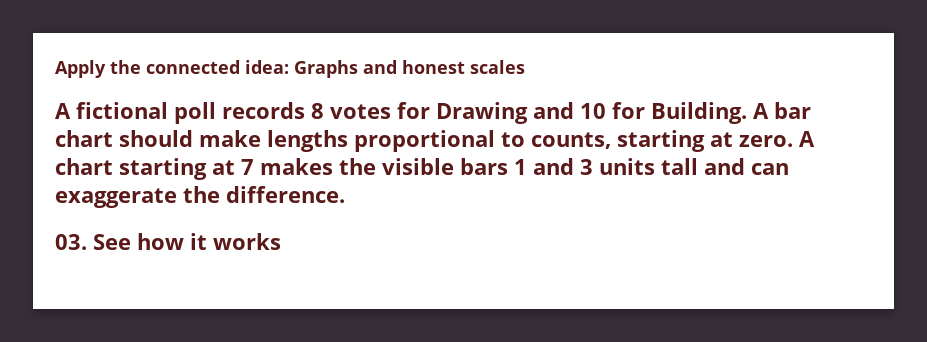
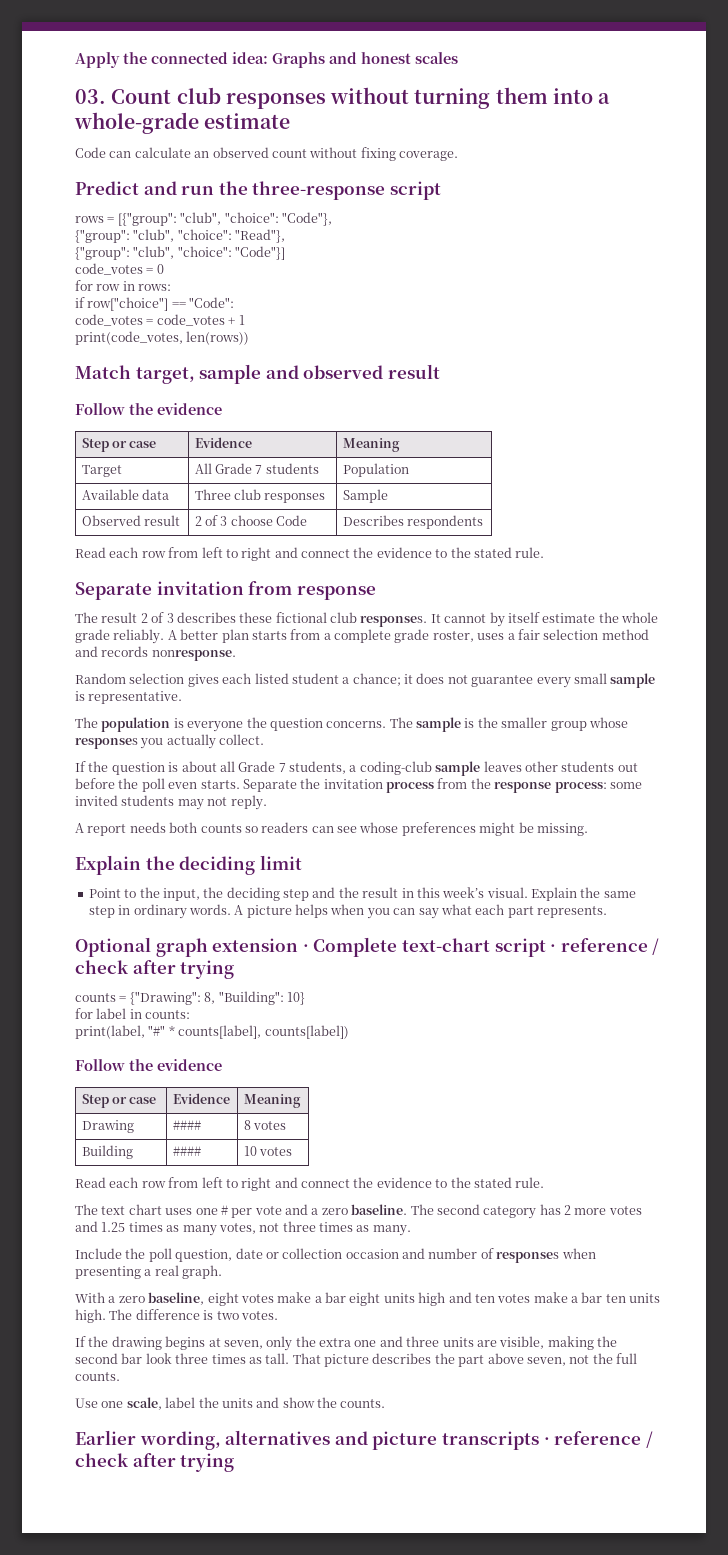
[55,102,811,124] [55,130,815,152] [55,158,789,180] [55,186,345,208] [55,233,281,250] A fictional poll records 8 votes for Drawing and 10 for Building. A bar chart should make lengths proportional to counts, starting at zero. A chart starting at 7 makes the visible bars 1 and 3 units tall and can exaggerate the difference. // 03. See how it works -> [75,87,611,109] [74,112,291,134] [75,147,458,161] [75,181,441,200] [75,212,332,226] [75,229,286,243] [75,246,286,260] [75,263,164,275] [75,280,172,291] [75,297,235,311] [75,314,245,326] [75,331,250,345] [75,364,440,384] [75,403,222,415] [81,438,157,452] [194,437,252,448] [342,438,400,452] [81,465,122,477] [194,463,319,474] [342,463,409,477] [81,489,170,500] [194,489,326,503] [342,489,388,503] [81,515,181,526] [194,515,308,526] [342,515,484,529] [75,547,545,561] [75,581,376,600] [75,612,658,627] [75,629,649,644] [75,646,236,661] [75,673,656,688] [75,691,183,704] [75,717,628,732] [75,734,265,749] [75,761,638,776] [75,778,642,793] [75,795,267,810] [75,822,588,836] [75,855,302,875] [88,887,636,901] [88,904,607,919] [75,937,660,957] [75,960,235,979] [75,991,305,1005] [75,1008,191,1019] [75,1025,349,1039] [75,1059,222,1071] [81,1094,157,1108] [172,1093,230,1104] [243,1094,301,1108] [81,1120,134,1133] [172,1120,201,1130] [243,1120,287,1130] [81,1145,133,1159] [172,1146,201,1156] [243,1146,293,1156] [75,1177,545,1191] [75,1204,642,1219] [75,1221,411,1236] [75,1248,596,1263] [75,1265,223,1279] [75,1292,661,1306] [75,1309,278,1323] [75,1336,617,1351] [75,1353,637,1367] [75,1372,120,1381] [75,1397,386,1410] [75,1430,653,1450] [75,1453,235,1472] 03. Count club responses without turning them into a whole-grade estimate // Code can calculate an observed count without fixing coverage. // Predict and run the three-response script // rows = [{"group": "club", "choice": "Code"}, // {"group": "club", "choice": "Read"}, // {"group": "club", "choice": "Code"}] // code_votes = 0 // for row in rows: // if row["choice"] == "Code": // code_votes = code_votes + 1 // print(code_votes, len(rows)) // Match target, sample and observed result // Follow the evidence // Step or case | Evidence | Meaning // Target | All Grade 7 students | Population // Available data | Three club responses | Sample // Observed result | 2 of 3 choose Code | Describes respondents // Read each row from left to right and connect the evidence to the stated rule. // Separate invitation from response // The result 2 of 3 describes these fictional club responses. It cannot by itself estimate the whole grade reliably. A better plan starts from a complete grade roster, uses a fair selection method and records nonresponse. // Random selection gives each listed student a chance; it does not guarantee every small sample is representative. // The population is everyone the question concerns. The sample is the smaller group whose responses you actually collect. // If the question is about all Grade 7 students, a coding-club sample leaves other students out before the poll even starts. Separate the invitation process from the response process: some invited students may not reply. // A report needs both counts so readers can see whose preferences might be missing. // Explain the deciding limit // Point to the input, the deciding step and the result in this week’s visual. Explain the same step in ordinary words. A picture helps when you can say what each part represents. // Optional graph extension · Complete text-chart script · reference / check after trying // counts = {"Drawing": 8, "Building": 10} // for label in counts: // print(label, "#" * counts[label], counts[label]) // Follow the evidence // Step or case | Evidence | Meaning // Drawing | #### | 8 votes // Building | #### | 10 votes // Read each row from left to right and connect the evidence to the stated rule. // The text chart uses one # per vote and a zero baseline. The second category has 2 more votes and 1.25 times as many votes, not three times as many. // Include the poll question, date or collection occasion and number of responses when presenting a real graph. // With a zero baseline, eight votes make a bar eight units high and ten votes make a bar ten units high. The difference is two votes. // If the drawing begins at seven, only the extra one and three units are visible, making the second bar look three times as tall. That picture describes the part above seven, not the full counts. // Use one scale, label the units and show the counts. // Earlier wording, alternatives and picture transcripts · reference / check after trying

